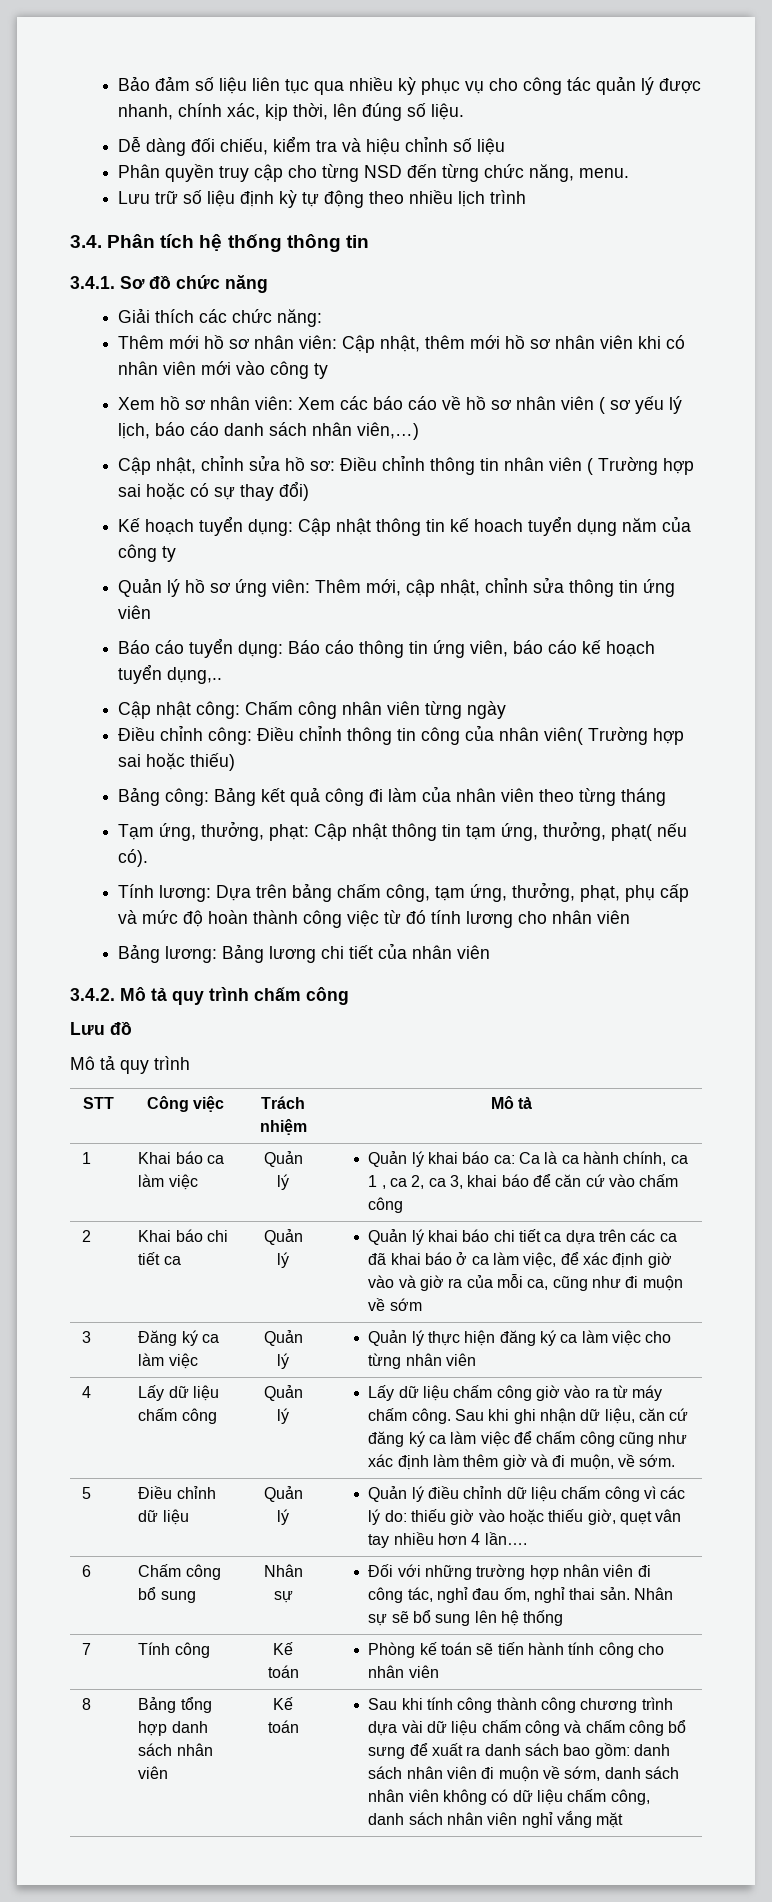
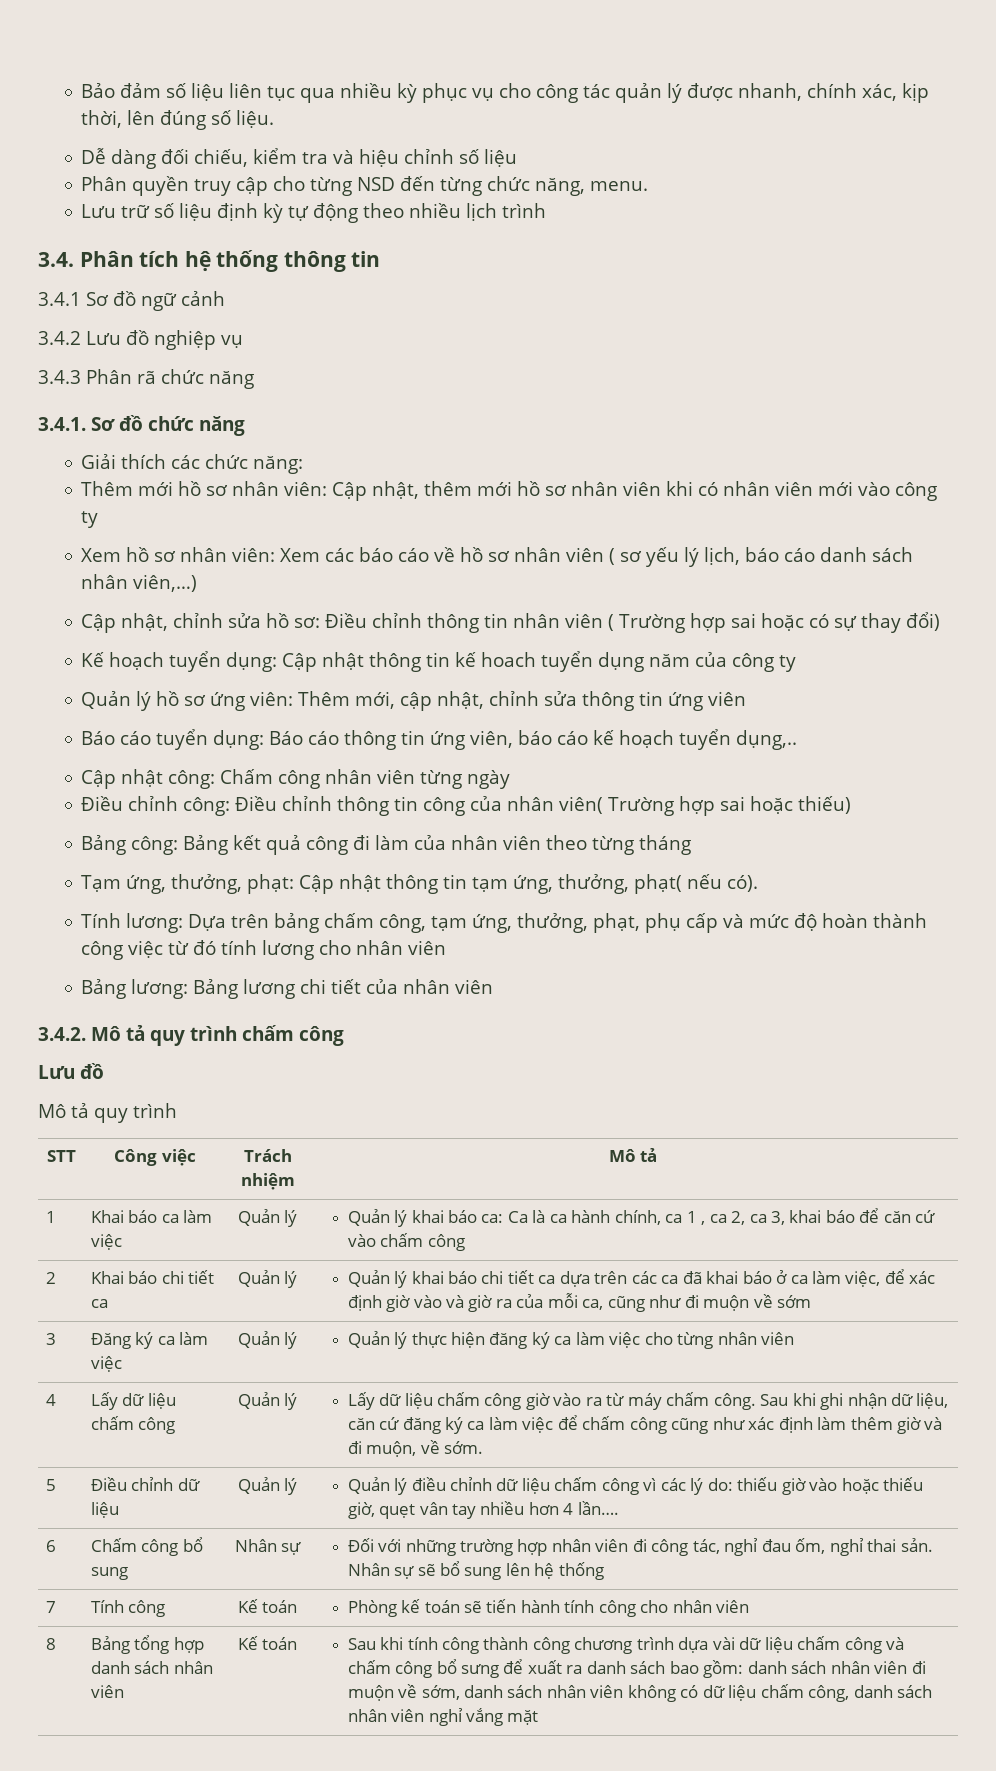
(369, 241) none -> [38,291,225,311] [38,330,243,350] [38,369,254,389] // 3.4.1 Sơ đồ ngữ cảnh // 3.4.2 Lưu đồ nghiệp vụ // 3.4.3 Phân rã chức năng

